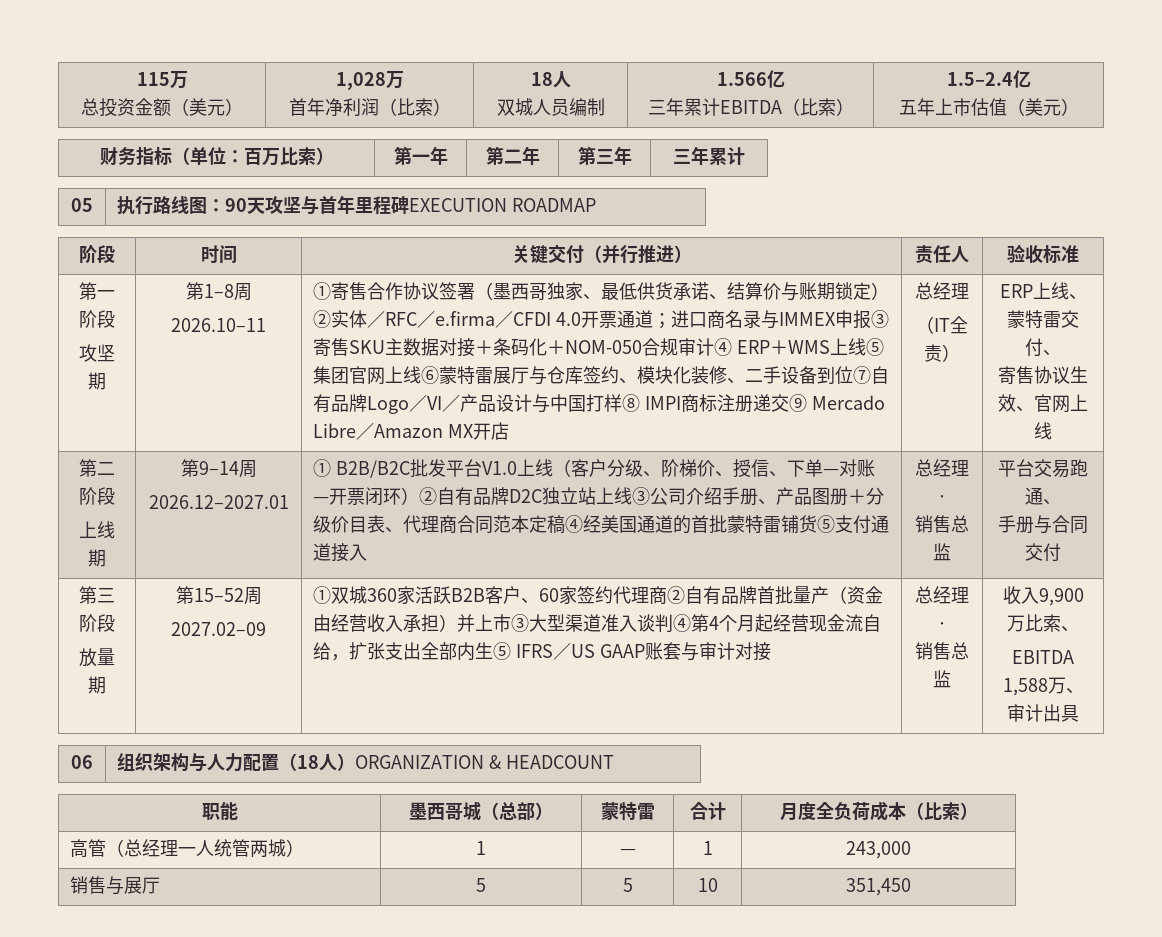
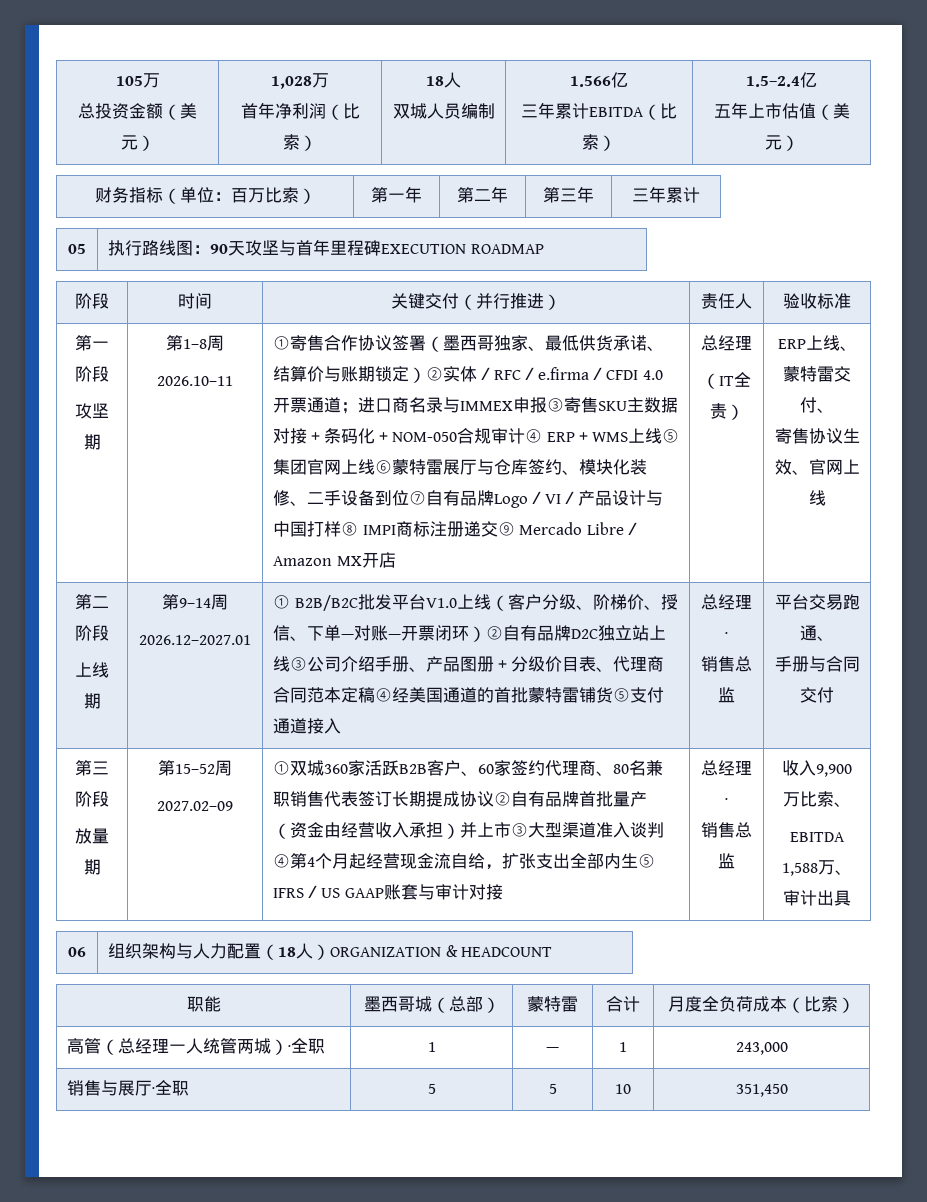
[136,72,170,86] 115 -> [115,76,143,86] 105
(668, 595) none -> [596,760,664,776] [273,791,495,807] 、80名兼职销售代表签订长期提成协议
(305, 848) none -> [288,1038,326,1054] ·全职
(161, 885) none -> [152,1080,190,1096] ·全职

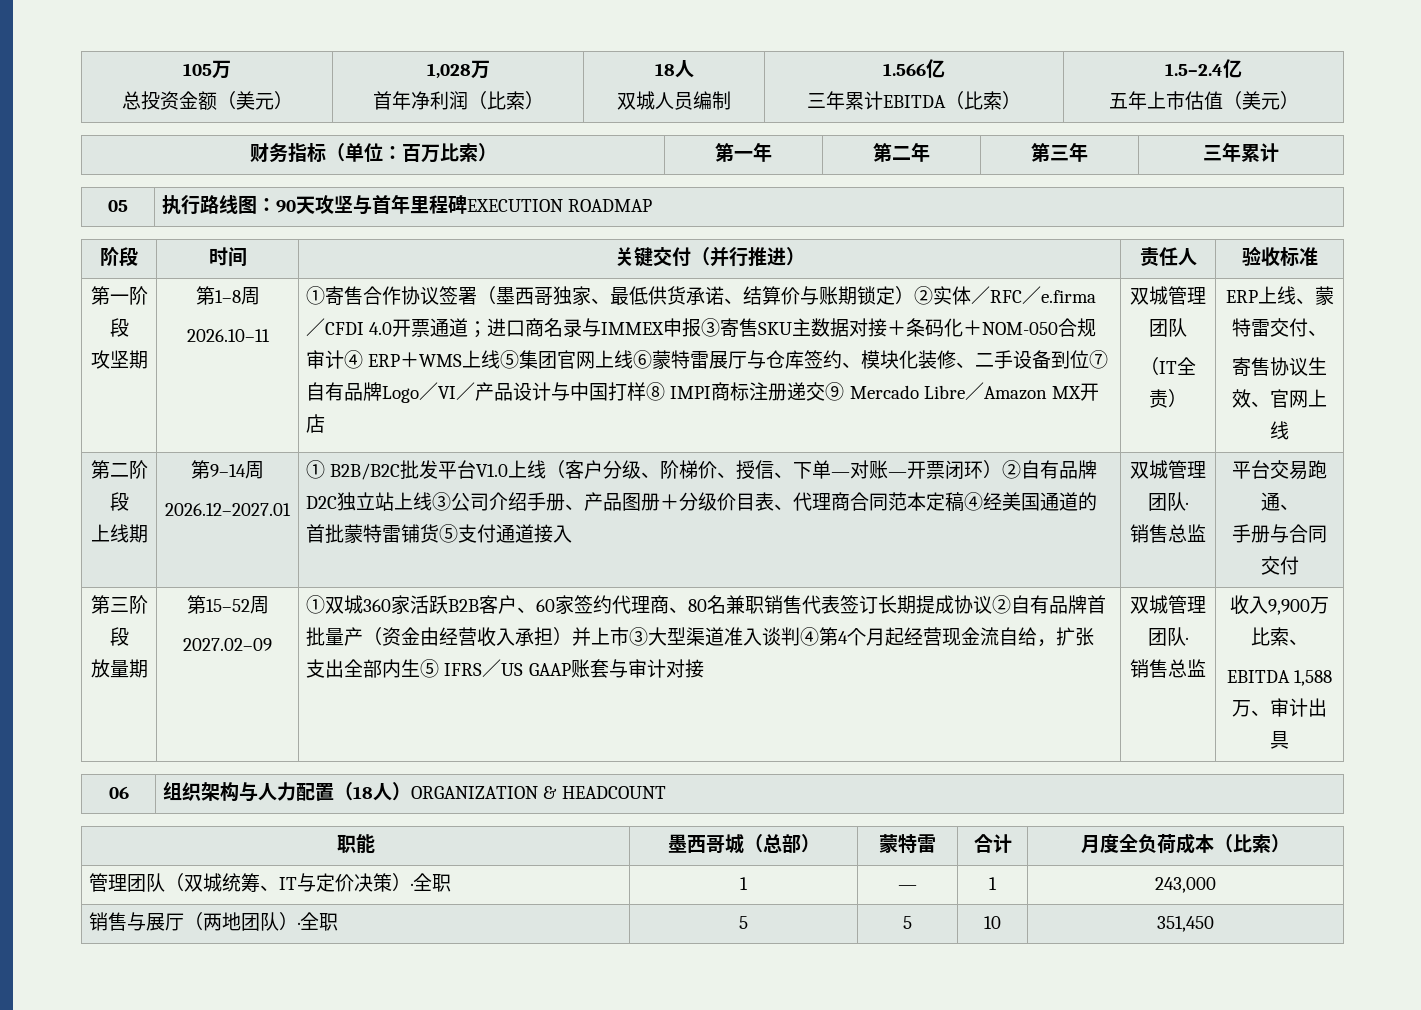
[701,335,752,351] 总经理 -> [1130,286,1206,305] [1149,318,1187,337] 双城管理团队
[701,594,752,610] 总经理 -> [1130,460,1206,479] [1148,492,1186,511] 双城管理团队
[701,760,752,776] 总经理 -> [1130,595,1206,614] [1148,627,1186,646] 双城管理团队
[67,1038,272,1055] 高管（总经理一人统管两城 -> [89,873,393,893] 管理团队（双城统筹、IT与定价决策
(153, 1088) none -> [184,912,299,931] （两地团队）

